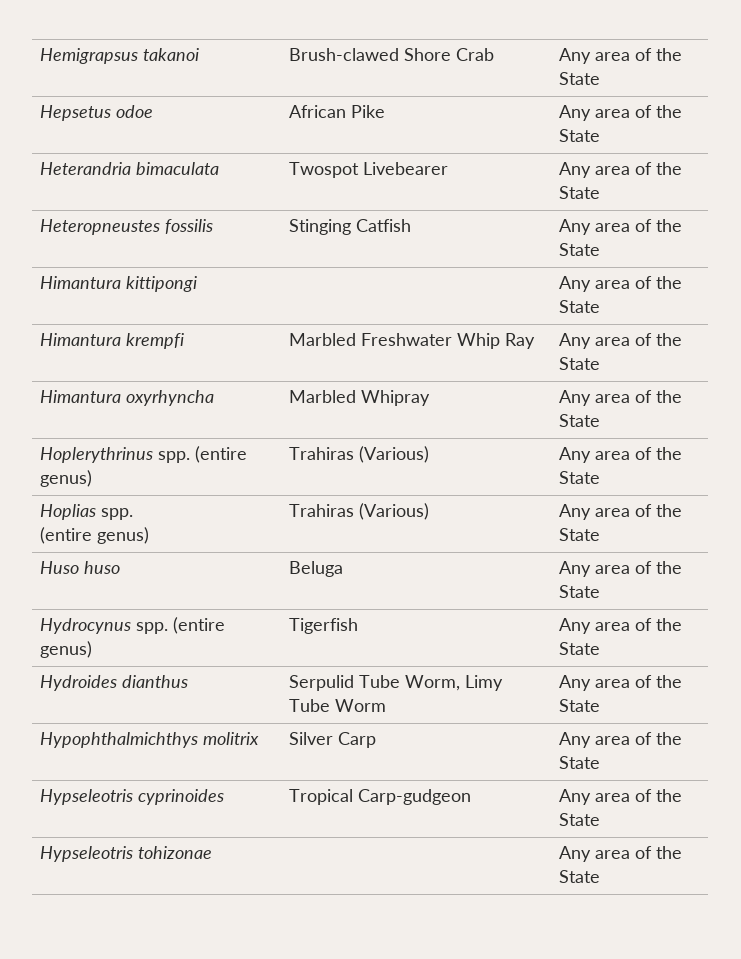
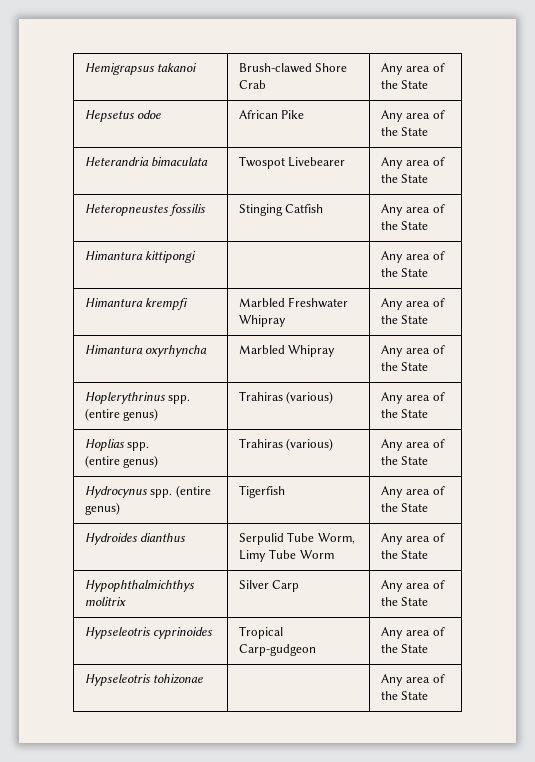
[457,333,536,349] Whip Ray -> [238,315,286,327] Whipray
[359,446,430,463] (Various) -> [286,391,334,404] (various)
[359,503,430,520] [559,504,683,520] [559,528,601,541] [40,561,121,574] [289,561,344,577] (Various) | Any area of the State // Huso huso | Beluga -> [286,438,334,451] (various)

